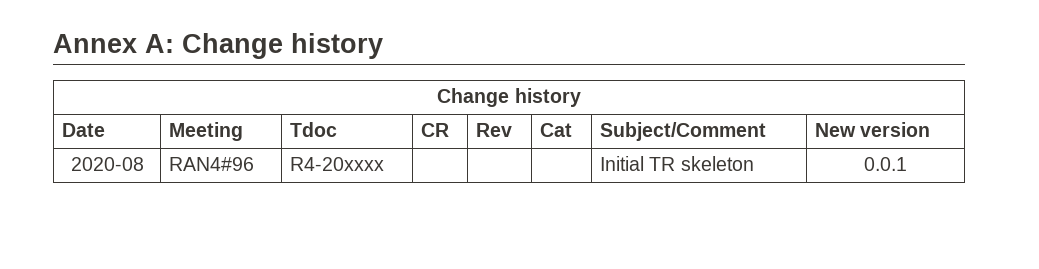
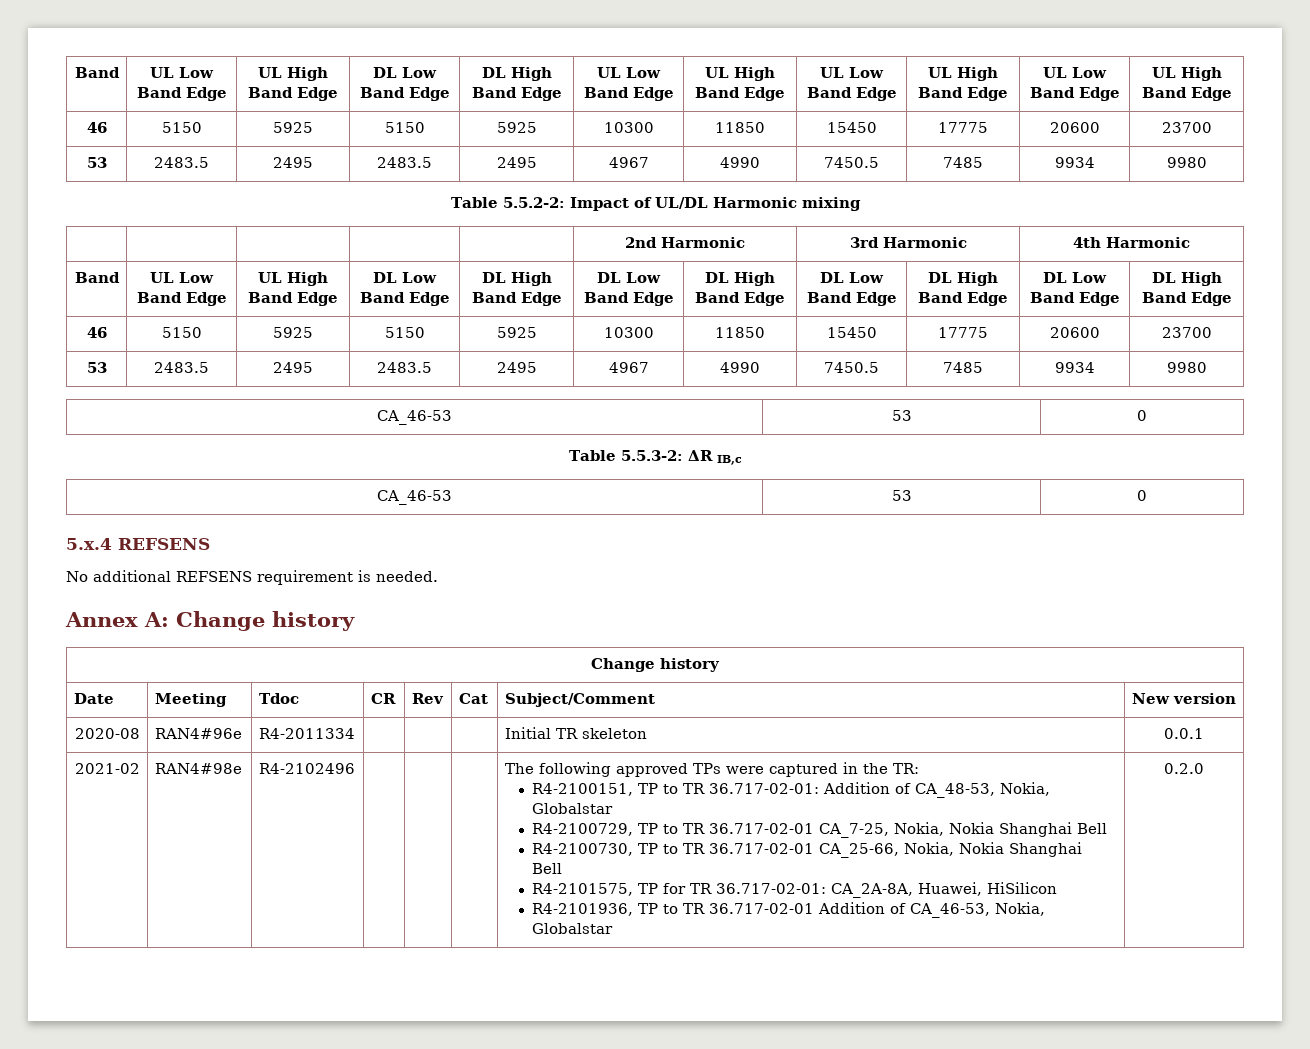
(53, 43) none -> [74,67,120,78] [150,67,214,78] [136,87,227,101] [258,67,328,81] [247,87,338,101] [373,67,437,78] [359,87,450,101] [481,67,552,81] [471,87,562,101] [597,67,661,78] [583,87,674,101] [705,67,775,81] [695,87,785,101] [820,67,884,78] [806,87,897,101] [928,67,998,81] [918,87,1008,101] [1043,67,1107,78] [1029,87,1120,101] [1151,67,1222,81] [1141,87,1232,101] [86,122,107,133] [161,122,202,133] [273,122,313,133] [384,122,425,133] [496,122,537,133] [603,122,654,133] [715,122,765,133] [826,122,877,133] [938,122,988,133] [1049,122,1100,133] [1161,122,1212,133] [86,157,107,168] [154,157,209,168] [273,157,313,168] [377,157,432,168] [496,157,537,168] [608,157,649,168] [720,157,760,168] [824,157,879,168] [943,157,983,168] [1054,157,1095,168] [1166,157,1207,168] [450,197,861,211] [625,237,745,248] [849,237,967,248] [1073,237,1190,248] [74,272,120,283] [150,272,214,283] [136,292,227,306] [258,272,328,286] [247,292,338,306] [373,272,437,283] [359,292,450,306] [481,272,552,286] [471,292,562,306] [597,272,661,283] [583,292,674,306] [705,272,775,286] [695,292,785,306] [820,272,884,283] [806,292,897,306] [928,272,998,286] [918,292,1008,306] [1043,272,1107,283] [1029,292,1120,306] [1151,272,1222,286] [1141,292,1232,306] [86,327,107,338] [161,327,202,338] [273,327,313,338] [384,327,425,338] [496,327,537,338] [603,327,654,338] [715,327,765,338] [826,327,877,338] [938,327,988,338] [1049,327,1100,338] [1161,327,1212,338] [86,362,107,373] [154,362,209,373] [273,362,313,373] [377,362,432,373] [496,362,537,373] [608,362,649,373] [720,362,760,373] [824,362,879,373] [943,362,983,373] [1054,362,1095,373] [1166,362,1207,373] [377,410,452,425] [891,410,912,421] [1137,410,1147,421] [568,450,742,465] [377,490,452,505] [891,490,912,501] [1137,490,1147,501] [66,538,210,550] [66,570,438,585] Band | UL Low Band Edge | UL High Band Edge | DL Low Band Edge | DL High Band Edge | UL Low Band Edge | UL High Band Edge | UL Low Band Edge | UL High Band Edge | UL Low Band Edge | UL High Band Edge // 46 | 5150 | 5925 | 5150 | 5925 | 10300 | 11850 | 15450 | 17775 | 20600 | 23700 // 53 | 2483.5 | 2495 | 2483.5 | 2495 | 4967 | 4990 | 7450.5 | 7485 | 9934 | 9980 // Table 5.5.2-2: Impact of UL/DL Harmonic mixing // | | | | | 2nd Harmonic | 3rd Harmonic | 4th Harmonic // Band | UL Low Band Edge | UL High Band Edge | DL Low Band Edge | DL High Band Edge | DL Low Band Edge | DL High Band Edge | DL Low Band Edge | DL High Band Edge | DL Low Band Edge | DL High Band Edge // 46 | 5150 | 5925 | 5150 | 5925 | 10300 | 11850 | 15450 | 17775 | 20600 | 23700 // 53 | 2483.5 | 2495 | 2483.5 | 2495 | 4967 | 4990 | 7450.5 | 7485 | 9934 | 9980 // CA_46-53 | 53 | 0 // Table 5.5.3-2: ΔR IB,c // CA_46-53 | 53 | 0 // 5.x.4 REFSENS // No additional REFSENS requirement is needed. //
[169,157,255,171] [290,157,385,171] RAN4#96 | R4-20xxxx -> [154,728,242,739] [258,728,355,739] RAN4#96e | R4-2011334
(908, 164) none -> [74,763,140,774] [154,763,242,774] [258,763,355,774] [504,762,919,777] [532,782,1051,798] [532,803,614,814] [532,822,1108,838] [532,842,1083,858] [532,863,563,874] [532,882,1058,898] [532,902,1046,918] [532,923,614,934] [1164,763,1204,774] // 2021-02 | RAN4#98e | R4-2102496 | | | | The following approved TPs were captured in the TR: // R4-2100151, TP to TR 36.717-02-01: Addition of CA_48-53, Nokia, Globalstar // R4-2100729, TP to TR 36.717-02-01 CA_7-25, Nokia, Nokia Shanghai Bell // R4-2100730, TP to TR 36.717-02-01 CA_25-66, Nokia, Nokia Shanghai Bell // R4-2101575, TP for TR 36.717-02-01: CA_2A-8A, Huawei, HiSilicon // R4-2101936, TP to TR 36.717-02-01 Addition of CA_46-53, Nokia, Globalstar | 0.2.0

